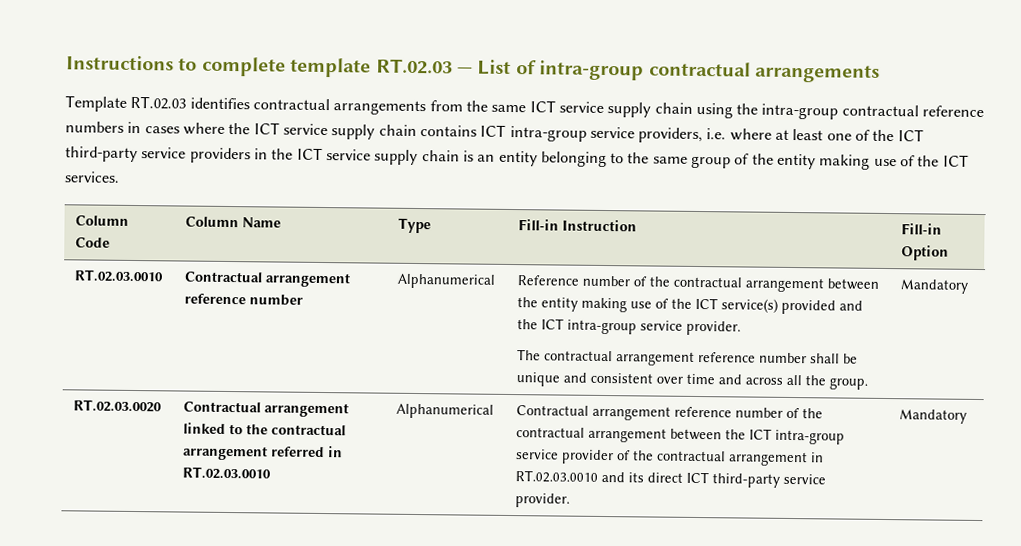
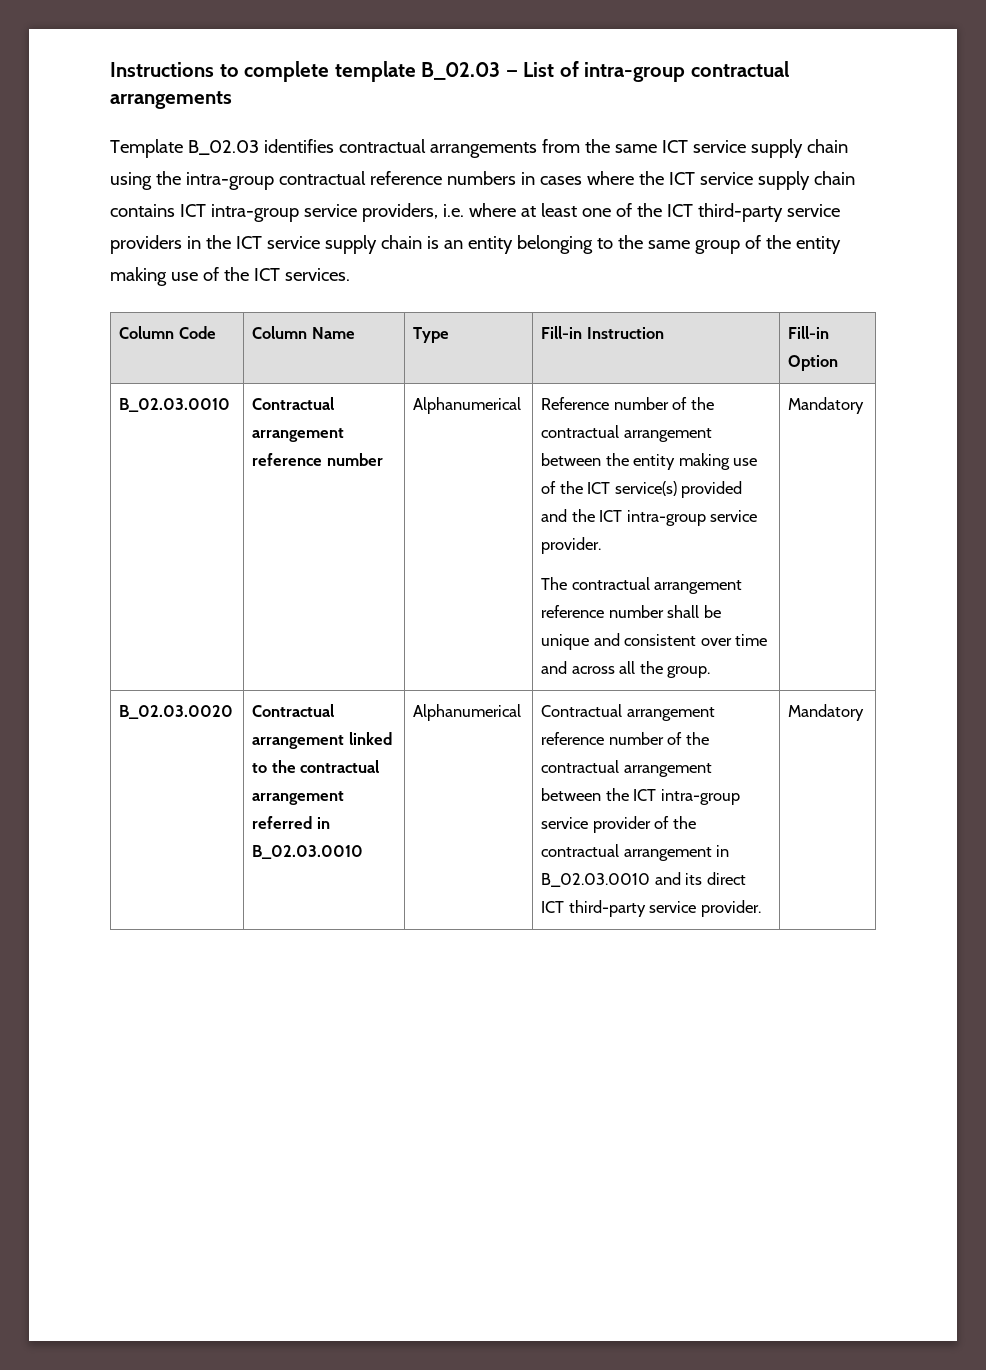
[375,58,453,75] RT.02.03 -> [421,62,501,80] B_02.03
[130,95,187,110] RT.02.03 -> [187,140,259,155] B_02.03
[73,269,164,283] RT.02.03.0010 -> [119,398,231,412] B_02.03.0010
[72,399,162,413] RT.02.03.0020 -> [119,705,234,719] B_02.03.0020
[181,466,271,480] RT.02.03.0010 -> [252,845,364,859] B_02.03.0010
[514,470,598,483] RT.02.03.0010 -> [541,873,651,887] B_02.03.0010

